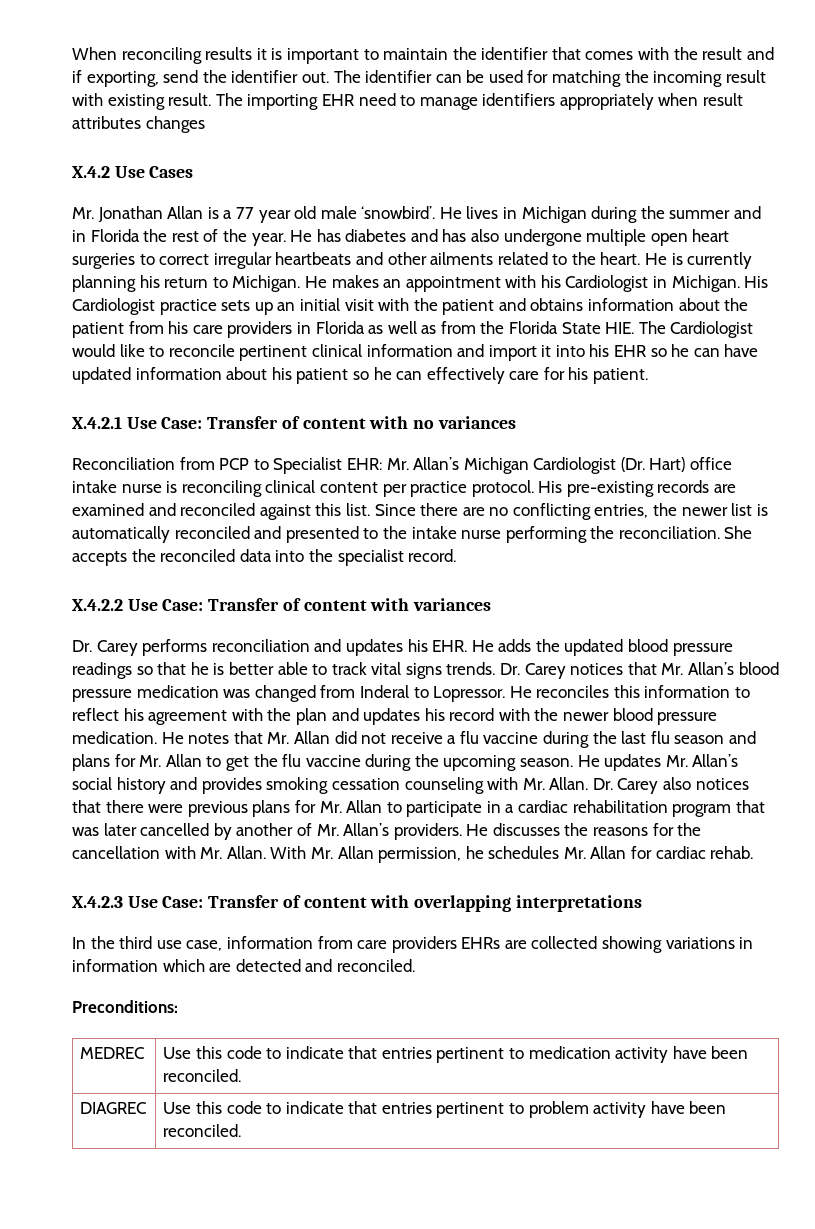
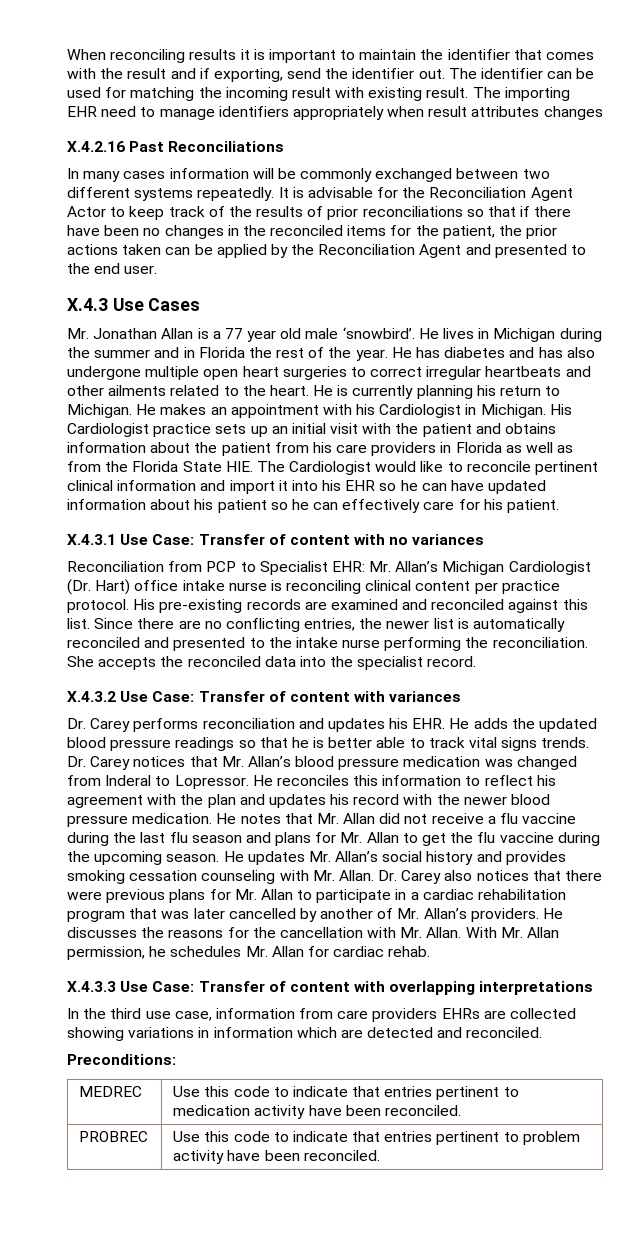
[72,166,110,178] X.4.2 -> [67,141,285,152] [67,168,550,182] [67,187,573,201] [67,206,572,220] [67,225,558,239] [67,244,587,258] [67,263,158,274] [67,298,108,311] X.4.2.16 Past Reconciliations // In many cases information will be commonly exchanged between two different systems repeatedly. It is advisable for the Reconciliation Agent Actor to keep track of the results of prior reconciliations so that if there have been no changes in the reconciled items for the patient, the prior actions taken can be applied by the Reconciliation Agent and presented to the end user. // X.4.3
[72,416,122,429] X.4.2.1 -> [67,534,116,545] X.4.3.1
[72,599,123,611] X.4.2.2 -> [67,691,116,702] X.4.3.2
[72,896,123,908] X.4.2.3 -> [67,981,116,992] X.4.3.3
[80,1102,147,1114] DIAGREC -> [79,1131,149,1142] PROBREC

